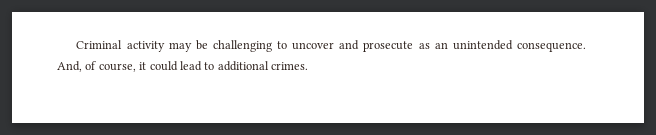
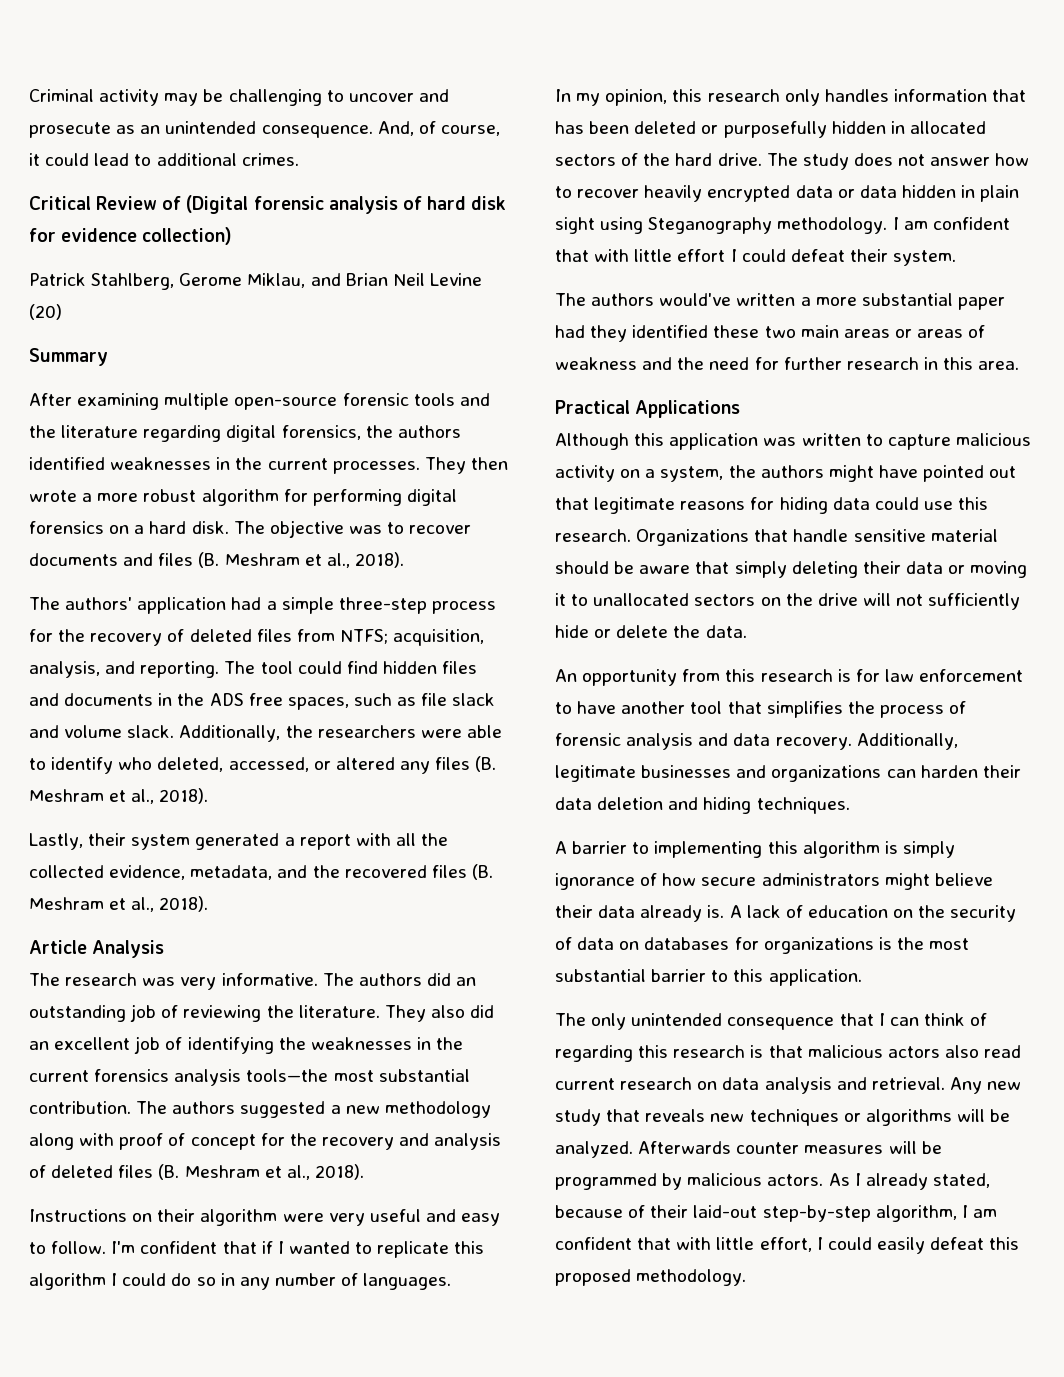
(308, 66) none -> [29,195,507,214] [29,227,233,245] [29,273,482,290] [29,304,62,320] [29,348,108,366] [29,393,490,410] [29,425,461,442] [29,457,508,474] [29,489,457,506] [29,520,472,538] [29,552,404,568] [29,597,496,614] [29,629,485,646] [29,661,478,678] [29,693,496,710] [29,725,502,742] [29,756,497,774] [29,788,209,804] [29,833,449,850] [29,864,493,880] [29,896,209,912] [29,940,165,958] [29,973,477,990] [29,1004,495,1022] [29,1036,464,1054] [29,1069,470,1086] [29,1101,491,1118] [29,1133,502,1150] [29,1164,364,1180] [29,1209,501,1226] [29,1241,485,1258] [29,1273,452,1290] [555,89,1027,106] [555,121,986,138] [555,153,1030,170] [555,185,1020,202] [555,217,1010,234] [555,249,957,266] [555,293,1005,310] [555,325,986,342] [555,357,1020,370] [555,400,741,418] [555,433,1031,450] [555,465,1017,482] [555,497,989,514] [555,529,998,546] [555,561,1028,578] [555,593,1021,610] [555,625,747,638] [555,669,1024,686] [555,701,967,718] [555,733,958,750] [555,765,1021,782] [555,797,850,814] [555,841,955,858] [555,873,993,890] [555,905,1017,922] [555,937,970,954] [555,969,862,986] [555,1013,988,1030] [555,1045,1022,1062] [555,1077,1022,1094] [555,1109,1011,1126] [555,1141,942,1158] [555,1173,990,1190] [555,1205,997,1222] [555,1237,1020,1254] [555,1269,747,1286] // Critical Review of (Digital forensic analysis of hard disk for evidence collection) // Patrick Stahlberg, Gerome Miklau, and Brian Neil Levine (20) // Summary // After examining multiple open-source forensic tools and the literature regarding digital forensics, the authors identified weaknesses in the current processes. They then wrote a more robust algorithm for performing digital forensics on a hard disk. The objective was to recover documents and files (B. Meshram et al., 2018). // The authors' application had a simple three-step process for the recovery of deleted files from NTFS; acquisition, analysis, and reporting. The tool could find hidden files and documents in the ADS free spaces, such as file slack and volume slack. Additionally, the researchers were able to identify who deleted, accessed, or altered any files (B. Meshram et al., 2018). // Lastly, their system generated a report with all the collected evidence, metadata, and the recovered files (B. Meshram et al., 2018). // Article Analysis // The research was very informative. The authors did an outstanding job of reviewing the literature. They also did an excellent job of identifying the weaknesses in the current forensics analysis tools—the most substantial contribution. The authors suggested a new methodology along with proof of concept for the recovery and analysis of deleted files (B. Meshram et al., 2018). // Instructions on their algorithm were very useful and easy to follow. I'm confident that if I wanted to replicate this algorithm I could do so in any number of languages. // In my opinion, this research only handles information that has been deleted or purposefully hidden in allocated sectors of the hard drive. The study does not answer how to recover heavily encrypted data or data hidden in plain sight using Steganography methodology. I am confident that with little effort I could defeat their system. // The authors would've written a more substantial paper had they identified these two main areas or areas of weakness and the need for further research in this area. // Practical Applications // Although this application was written to capture malicious activity on a system, the authors might have pointed out that legitimate reasons for hiding data could use this research. Organizations that handle sensitive material should be aware that simply deleting their data or moving it to unallocated sectors on the drive will not sufficiently hide or delete the data. // An opportunity from this research is for law enforcement to have another tool that simplifies the process of forensic analysis and data recovery. Additionally, legitimate businesses and organizations can harden their data deletion and hiding techniques. // A barrier to implementing this algorithm is simply ignorance of how secure administrators might believe their data already is. A lack of education on the security of data on databases for organizations is the most substantial barrier to this application. // The only unintended consequence that I can think of regarding this research is that malicious actors also read current research on data analysis and retrieval. Any new study that reveals new techniques or algorithms will be analyzed. Afterwards counter measures will be programmed by malicious actors. As I already stated, because of their laid-out step-by-step algorithm, I am confident that with little effort, I could easily defeat this proposed methodology.

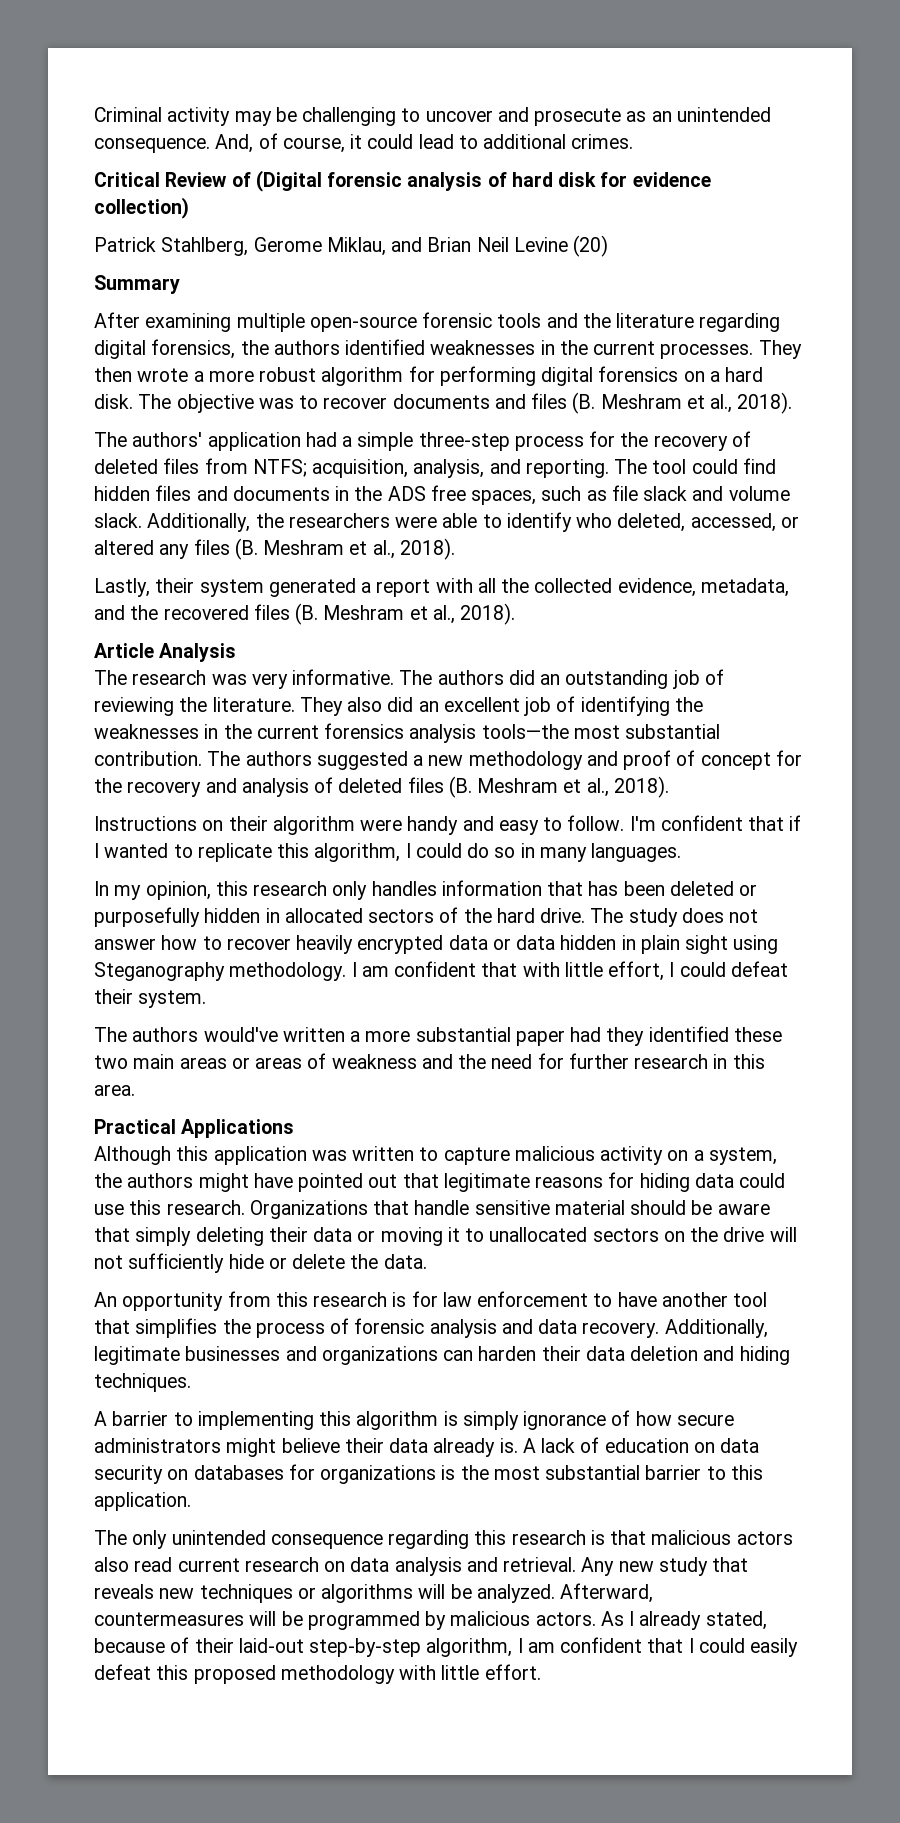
[29,1133,115,1150] along with -> [586,751,618,766] and
[328,1209,421,1226] very useful -> [407,816,459,835] handy
[29,1273,106,1290] algorithm -> [314,843,401,862] algorithm,
[239,1273,359,1290] any number of -> [539,847,587,862] many
[677,249,726,262] effort -> [608,961,665,981] effort,
[918,905,1017,922] [555,937,615,950] the security of data -> [720,1438,760,1453] [94,1465,163,1484] data security
[839,1013,988,1026] that I can think of -> (383, 1541) none
[638,1141,884,1154] Afterwards counter measures -> [560,1583,654,1603] [94,1612,244,1626] Afterward, countermeasures
[676,1237,812,1252] with little effort, -> (684, 1645) none
[636,1269,747,1286] methodology. -> [280,1664,541,1684] methodology with little effort.

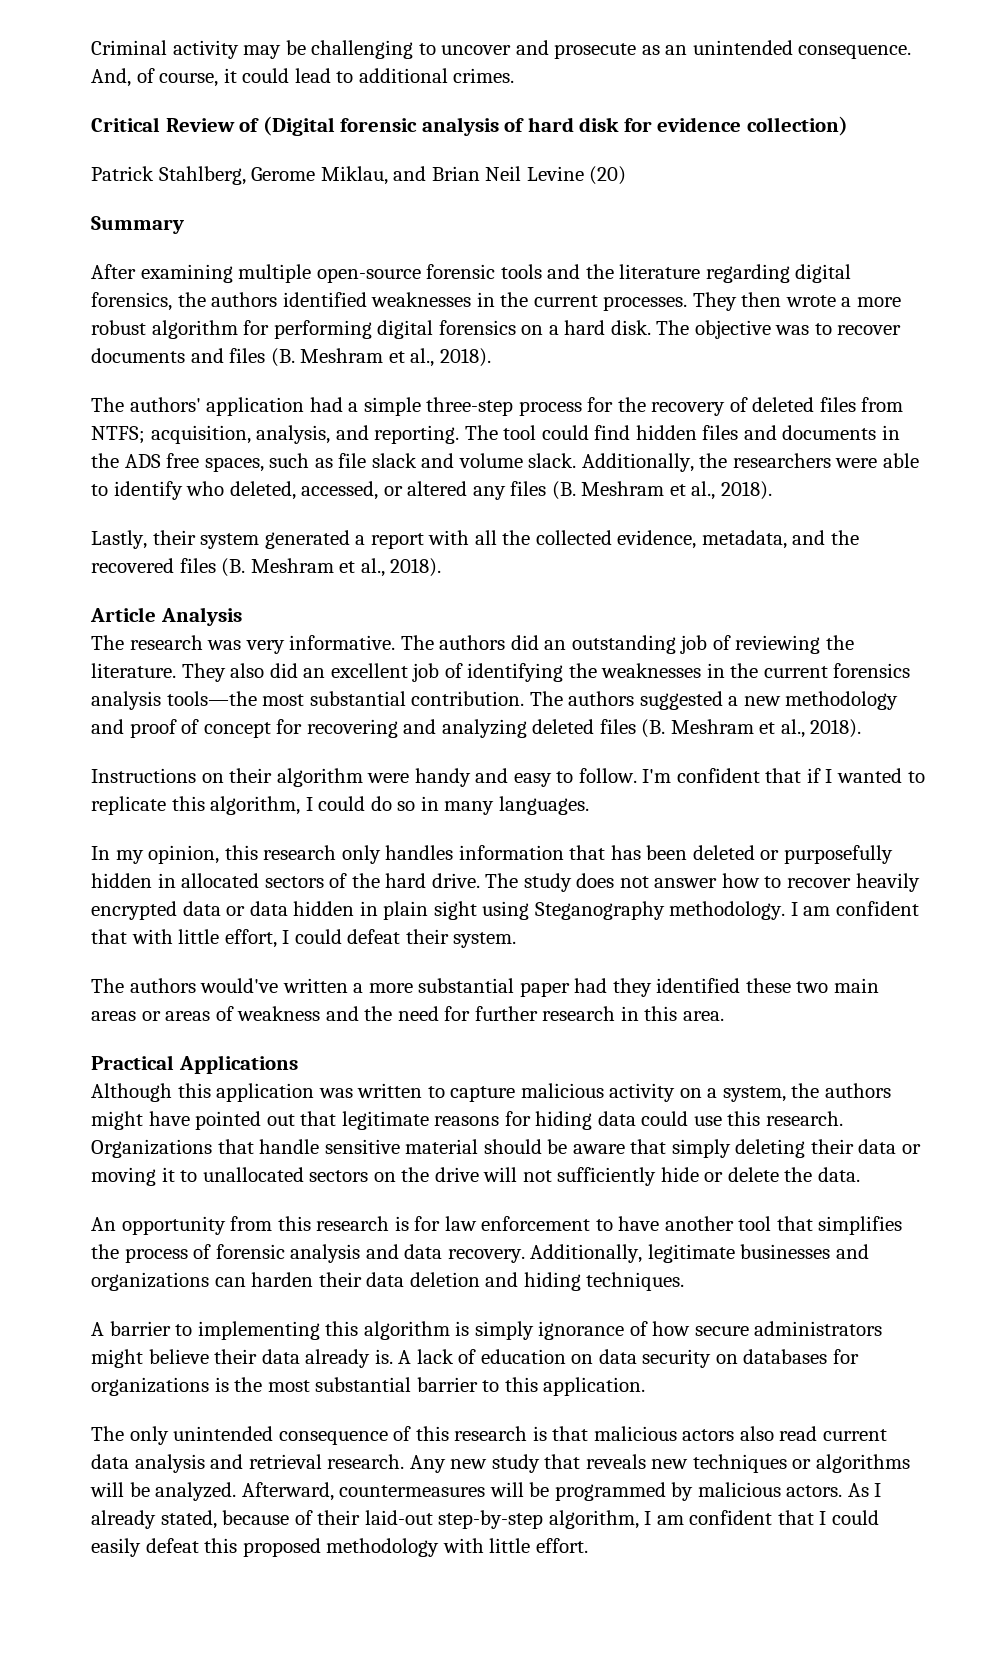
[94,777,334,797] the recovery and analysis of -> [306,719,527,738] recovering and analyzing
[388,1530,470,1549] regarding -> [393,1426,412,1441] of
[244,1557,346,1572] research on -> (887, 1435) none
[503,1557,577,1572] retrieval. -> [248,1454,405,1469] retrieval research.

